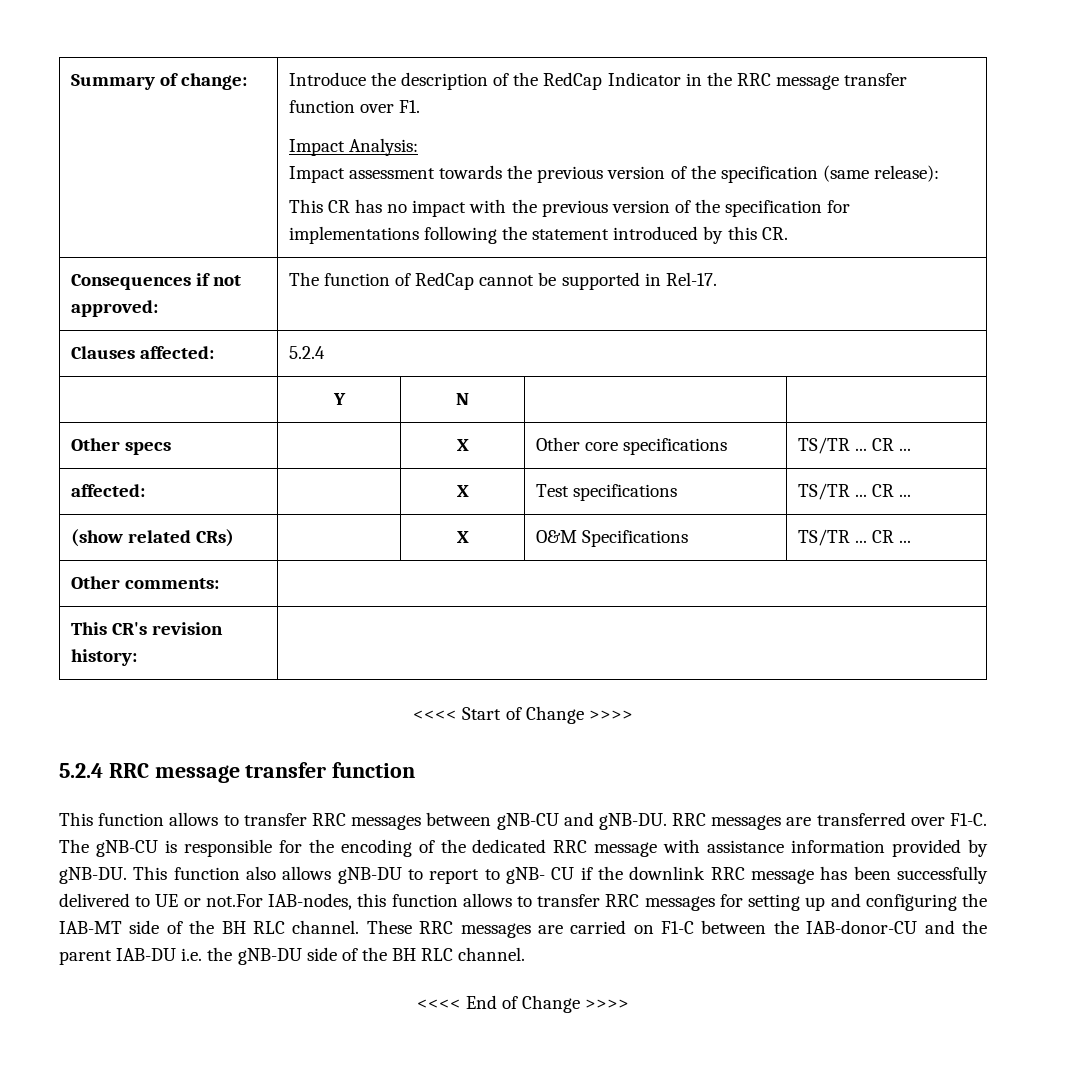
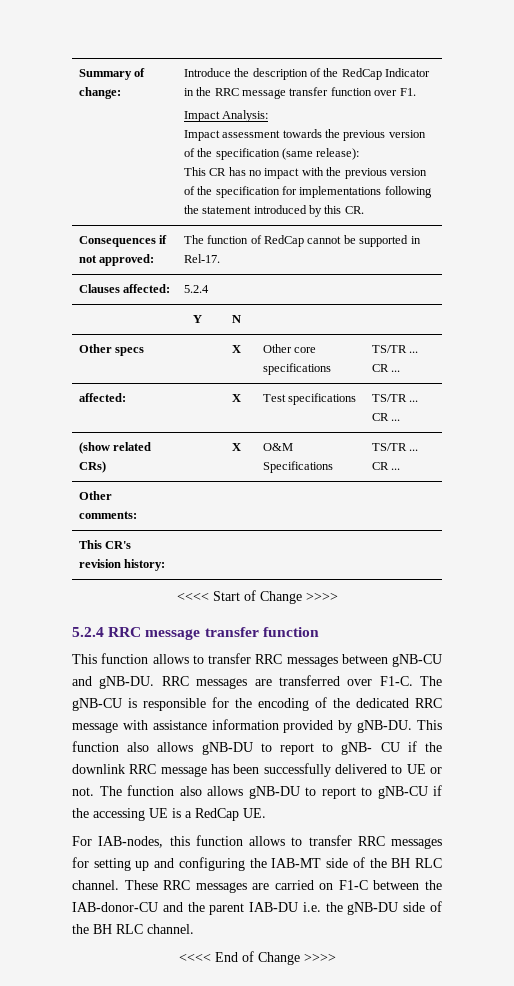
[205,894,263,907] not.For -> [72,785,442,799] [72,808,266,821] [72,836,92,846] not. The function also allows gNB-DU to report to gNB-CU if the accessing UE is a RedCap UE. // For

